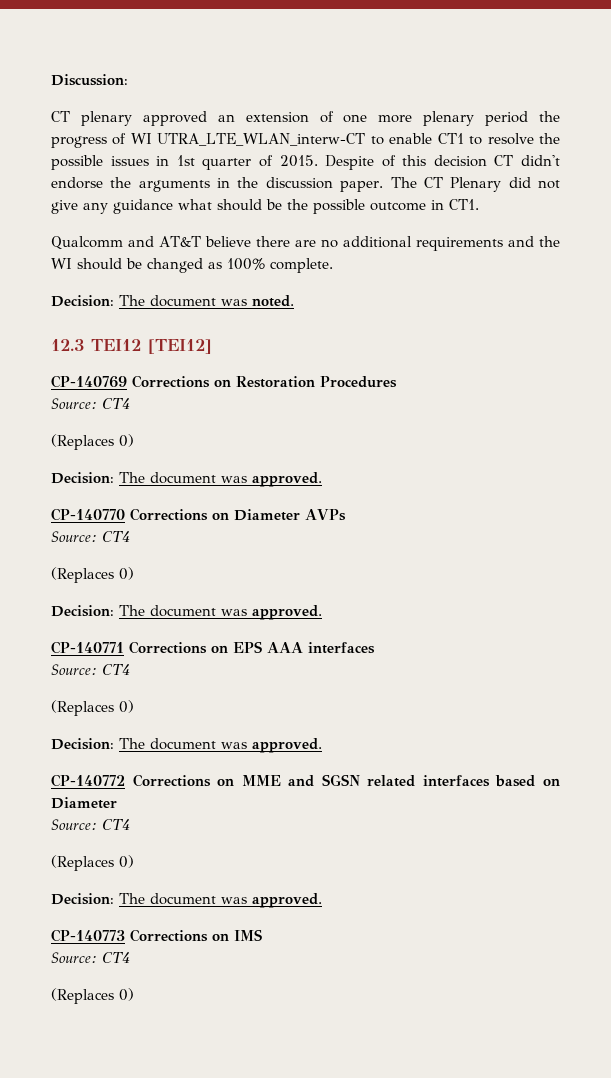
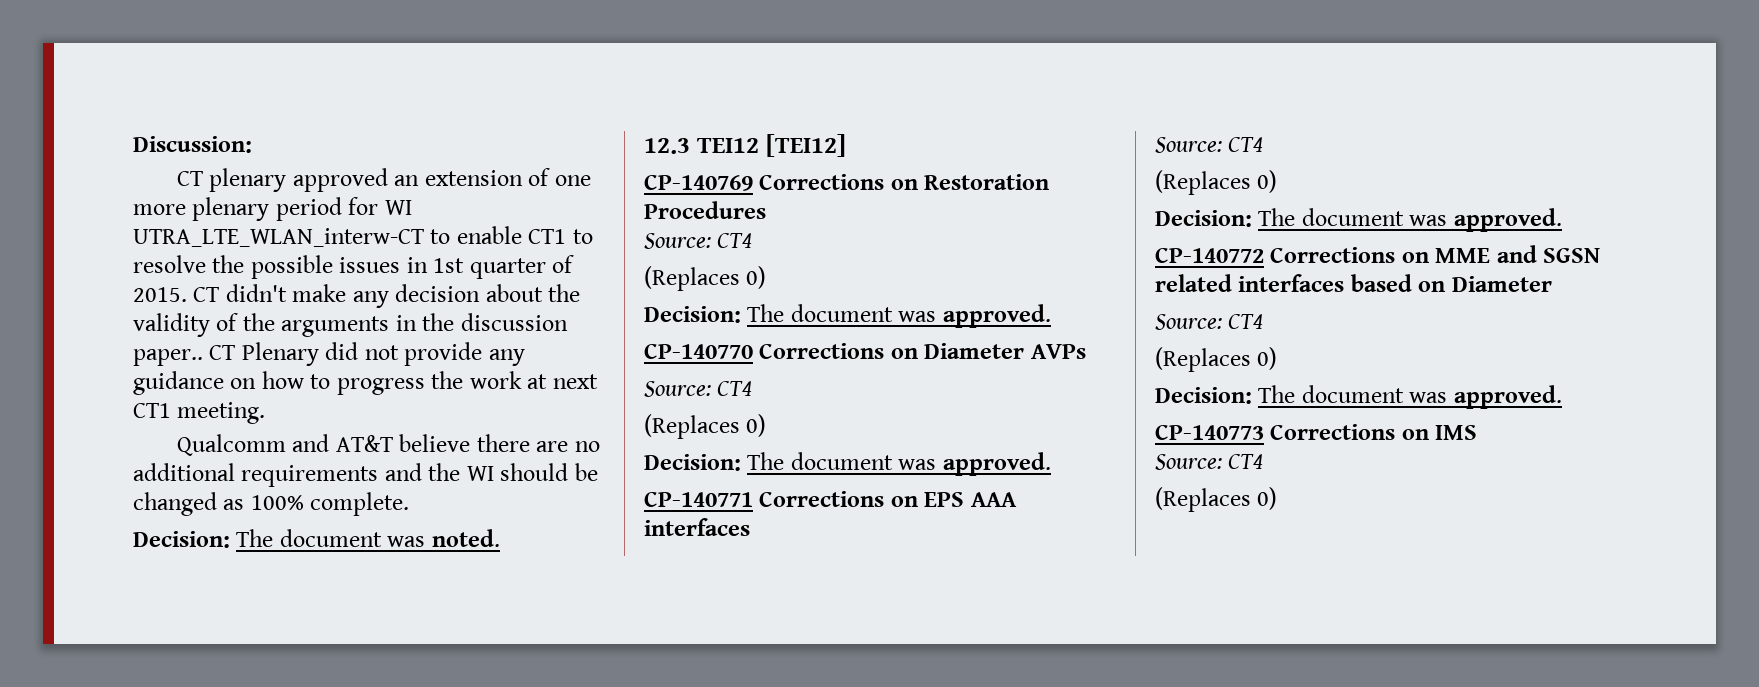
[538,111,560,122] [51,133,127,148] the progress of -> [348,197,379,215] for
[325,155,560,170] [51,177,103,189] Despite of this decision CT didn't endorse -> [193,284,581,308] [133,313,239,337] CT didn't make any decision about the validity of
[340,177,417,192] paper. The -> [133,349,203,366] paper..
[51,200,78,214] give -> [404,342,483,366] provide
[178,199,479,214] what should be the possible outcome in CT1. -> [230,371,598,395] [133,402,266,424] on how to progress the work at next CT1 meeting.

